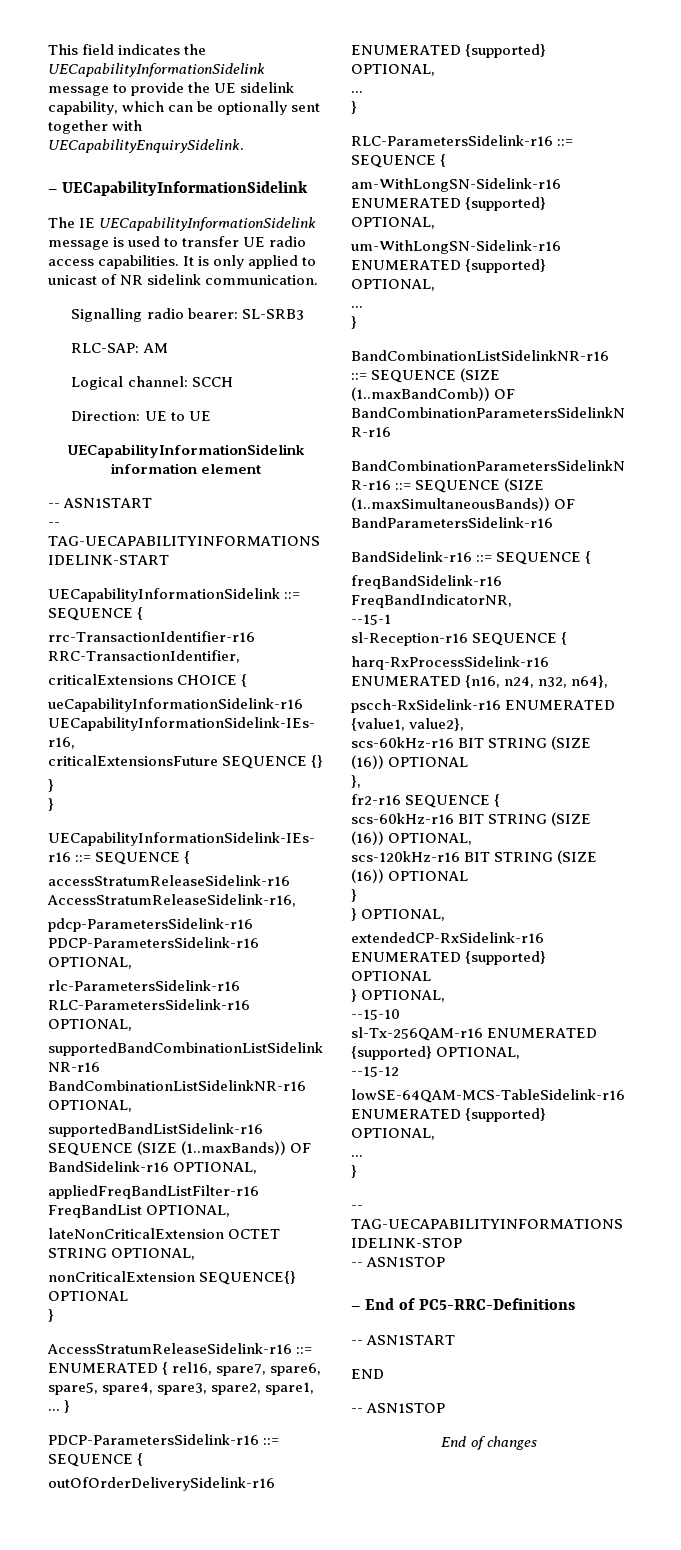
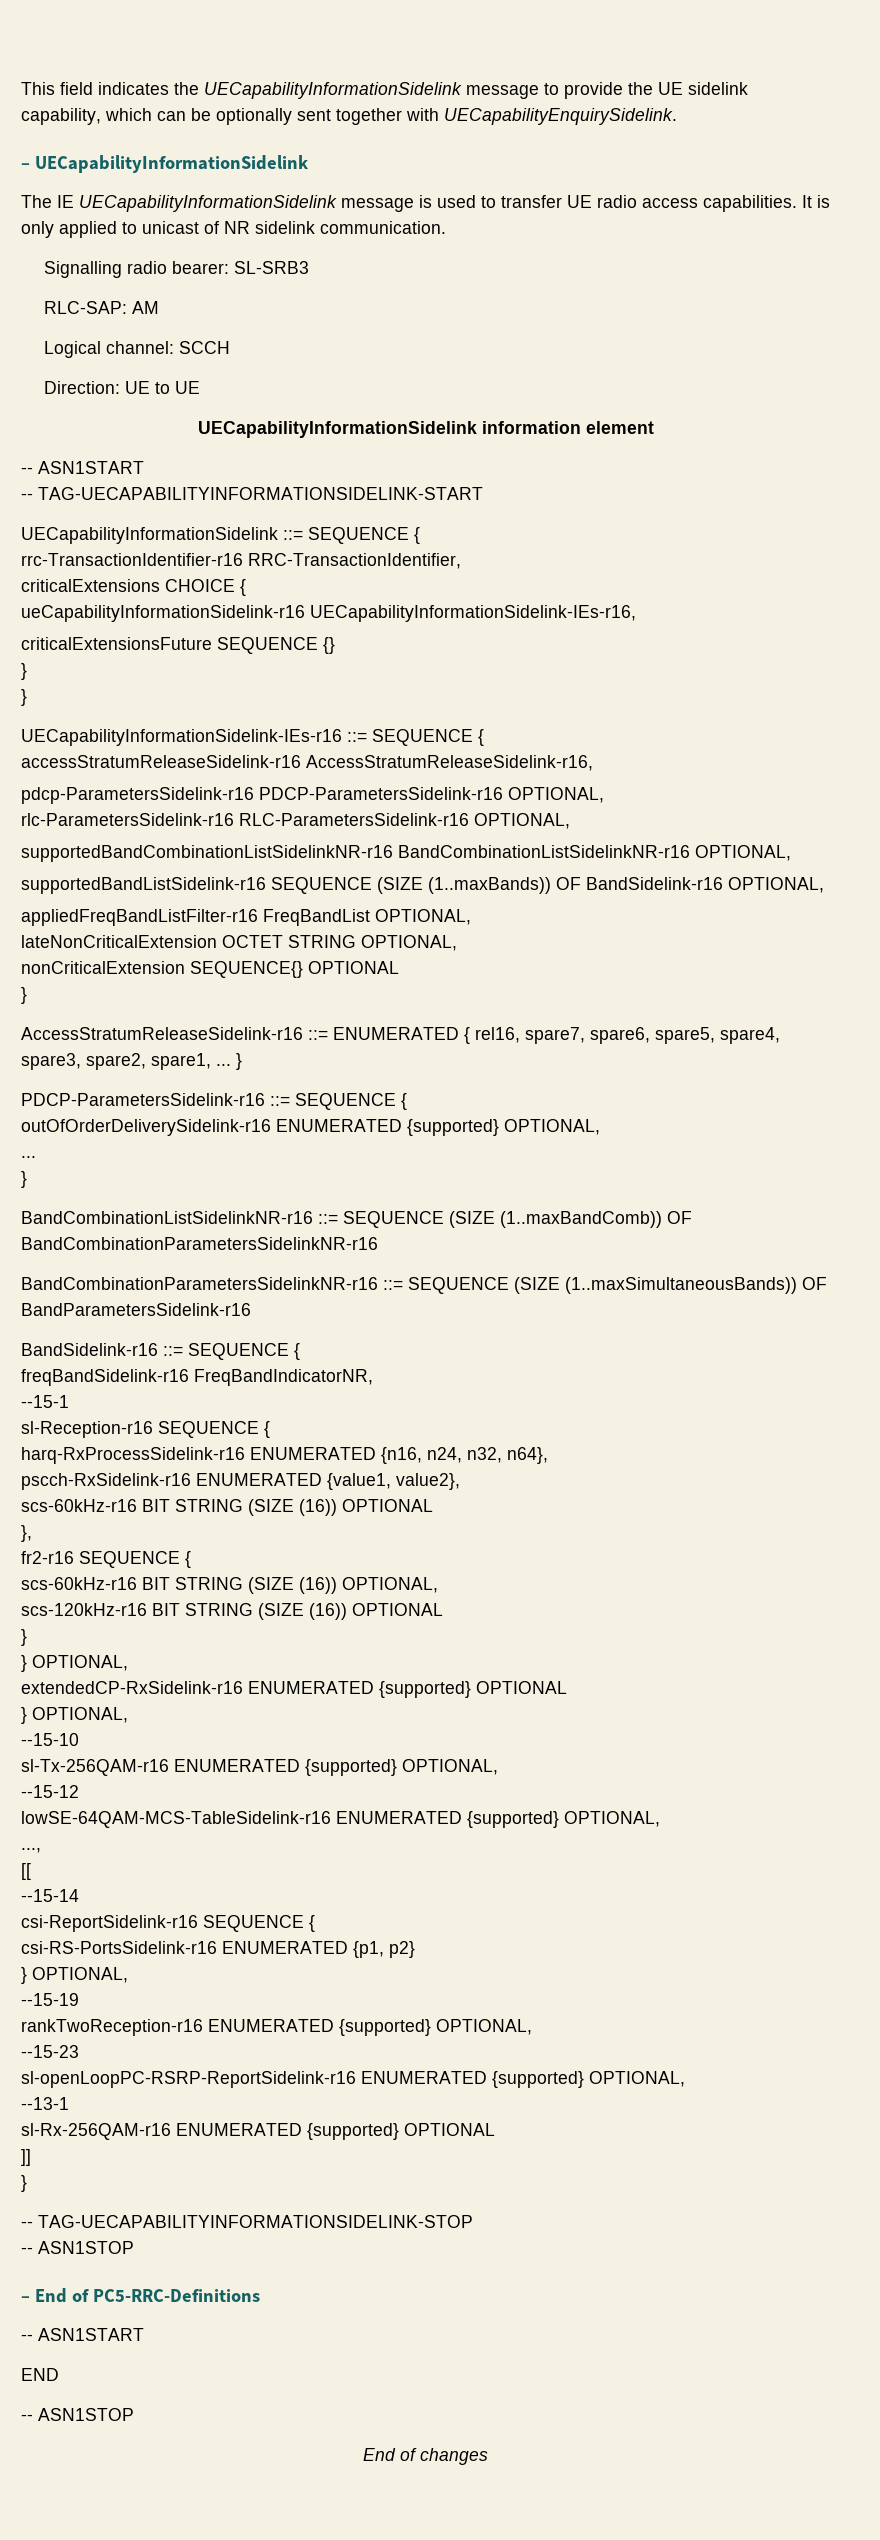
[351,135,574,146] [351,154,447,168] [351,178,561,192] [351,197,547,211] [351,217,435,229] [351,240,561,254] [351,259,547,273] [351,279,435,291] [351,306,363,308] [351,316,357,329] // RLC-ParametersSidelink-r16 ::= SEQUENCE { // am-WithLongSN-Sidelink-r16 ENUMERATED {supported} OPTIONAL, // um-WithLongSN-Sidelink-r16 ENUMERATED {supported} OPTIONAL, // ... // } -> (27, 1179) none
[351,1155,363,1157] ... -> [21,1848,41,1853] [21,1863,31,1880] [21,1889,79,1902] [21,1915,315,1932] [21,1941,415,1958] [21,1967,128,1984] [21,1993,79,2006] [21,2019,532,2036] [21,2045,79,2058] [21,2071,685,2088] [21,2097,69,2110] [21,2123,495,2140] [21,2149,31,2166] ..., // [[ // --15-14 // csi-ReportSidelink-r16 SEQUENCE { // csi-RS-PortsSidelink-r16 ENUMERATED {p1, p2} // } OPTIONAL, // --15-19 // rankTwoReception-r16 ENUMERATED {supported} OPTIONAL, // --15-23 // sl-openLoopPC-RSRP-ReportSidelink-r16 ENUMERATED {supported} OPTIONAL, // --13-1 // sl-Rx-256QAM-r16 ENUMERATED {supported} OPTIONAL // ]]

